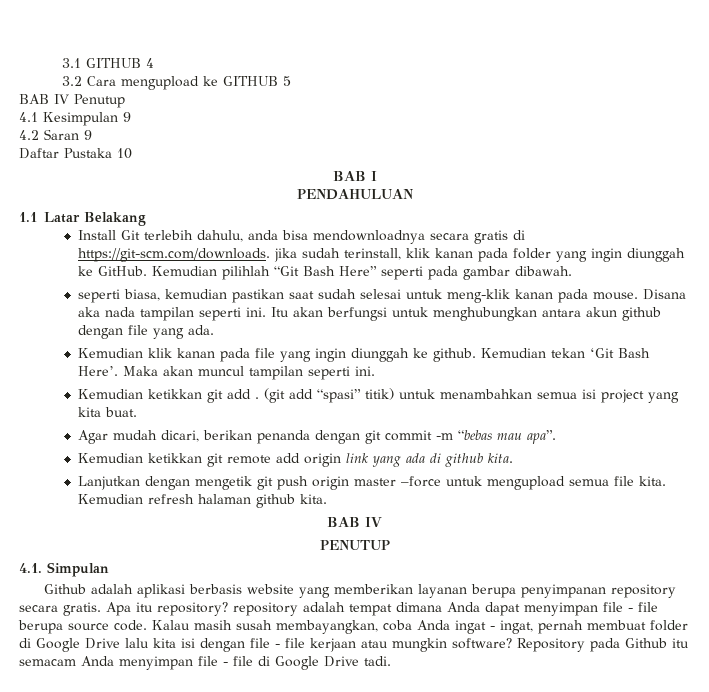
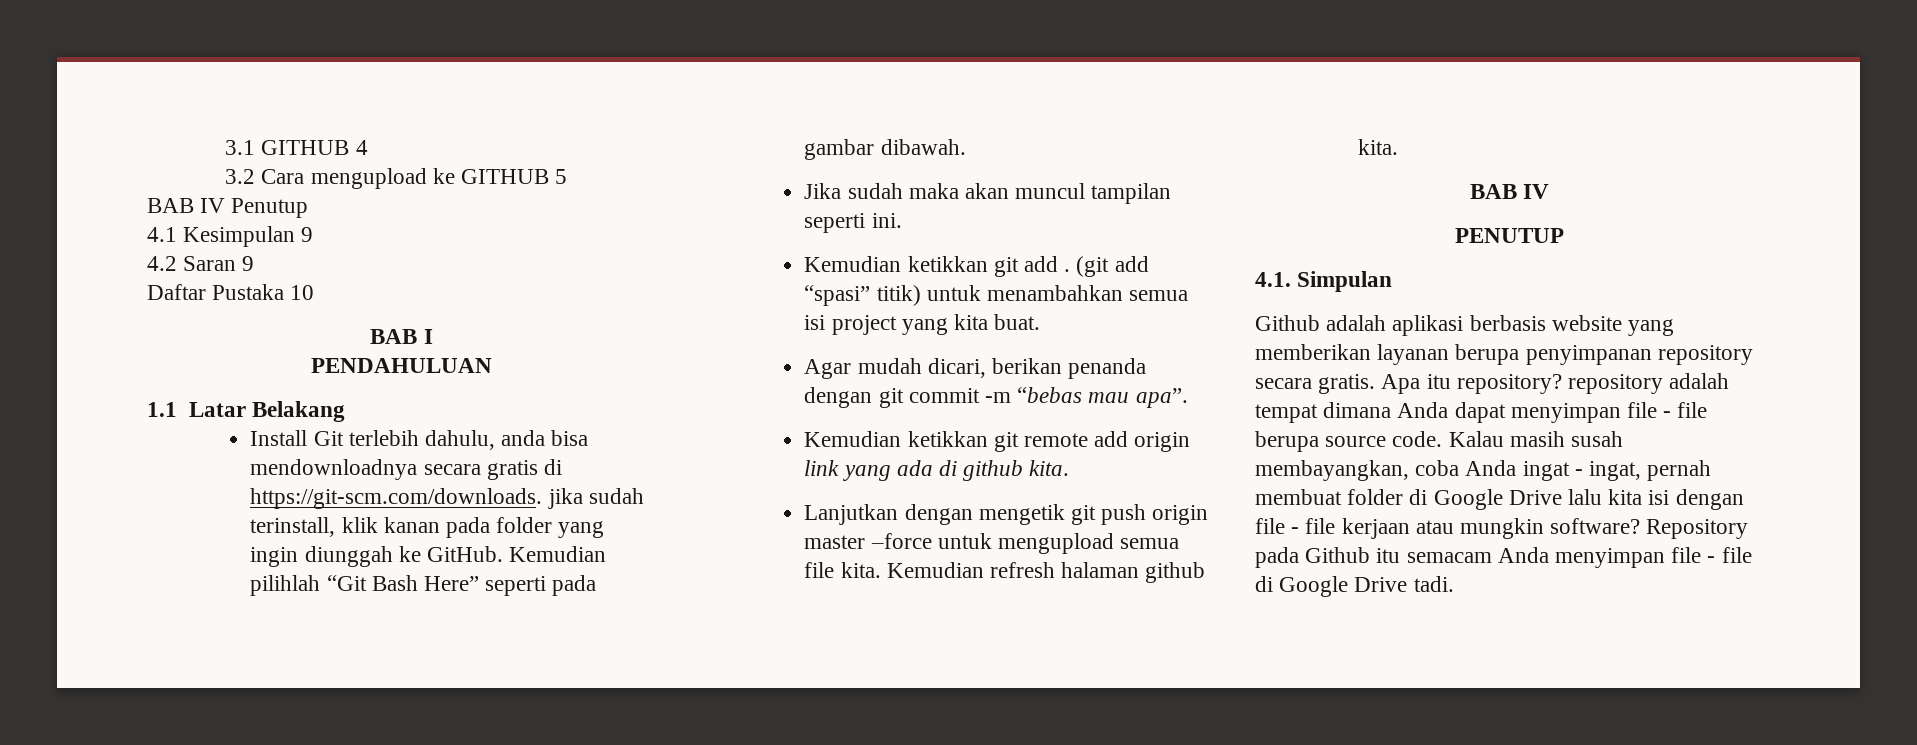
[77,289,686,303] [77,307,661,321] [77,325,214,339] [77,348,650,362] [77,366,158,376] seperti biasa, kemudian pastikan saat sudah selesai untuk meng-klik kanan pada mouse. Disana aka nada tampilan seperti ini. Itu akan berfungsi untuk menghubungkan antara akun github dengan file yang ada. // Kemudian klik kanan pada file yang ingin diunggah ke github. Kemudian tekan ‘Git Bash Here’. Maka -> [804,183,959,199] Jika sudah maka

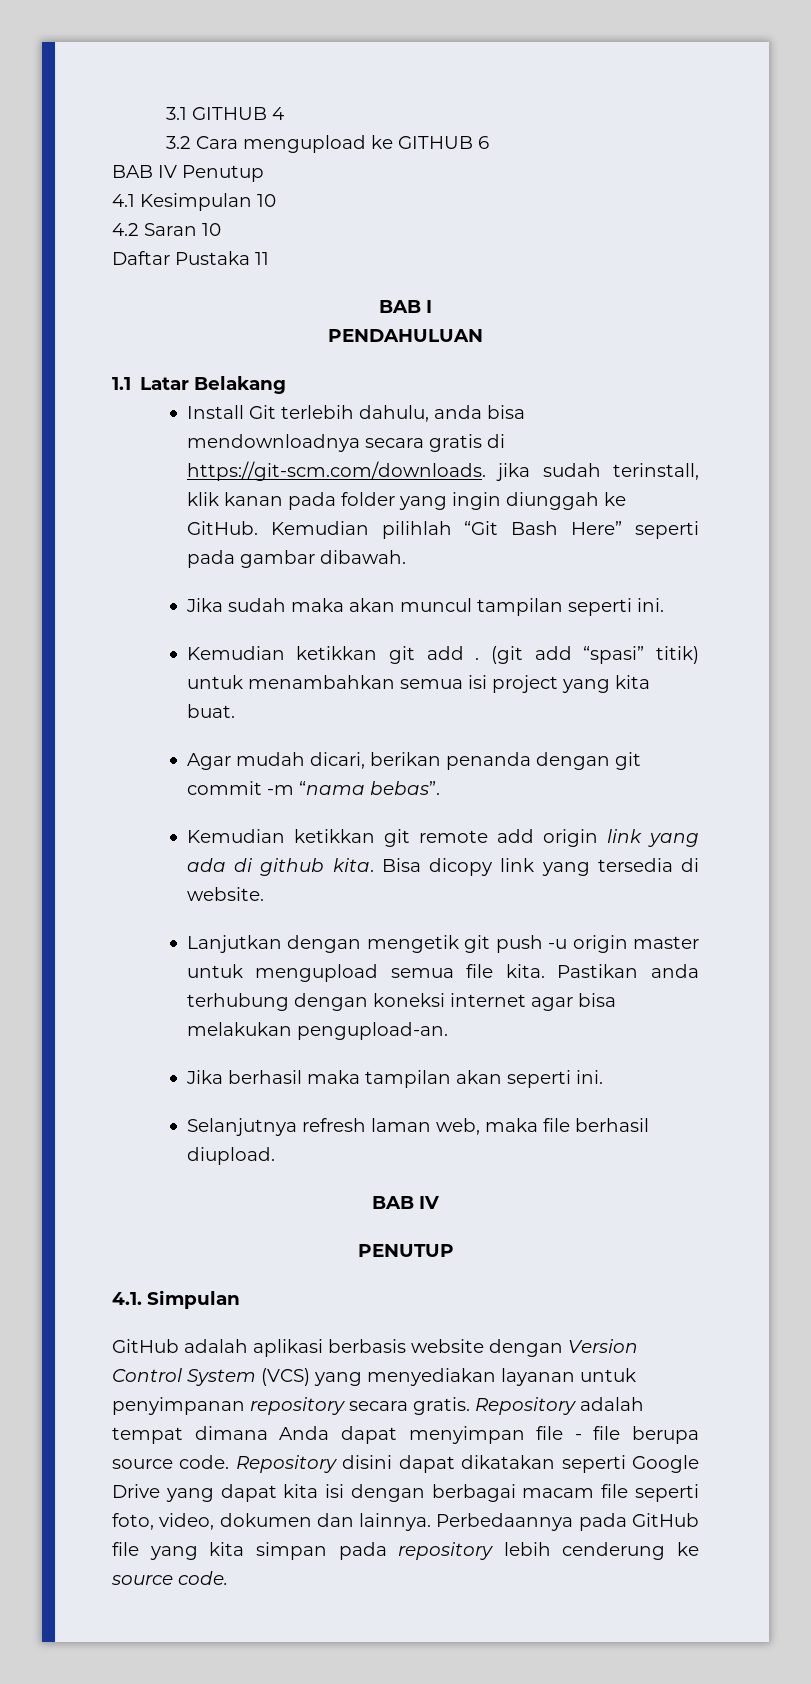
[555,169,568,184] 5 -> [478,136,490,149] 6
[301,227,314,242] 9 -> [257,194,276,207] 10
[242,256,255,271] 9 -> [202,223,221,236] 10
[290,285,315,300] 10 -> [255,252,269,265] 11
[1017,387,1188,408] “bebas mau apa”. -> [298,781,440,795] “nama bebas”.
(1070, 468) none -> [381,858,699,876] [186,887,264,901] Bisa dicopy link yang tersedia di website.
(1147, 514) none -> [548,939,568,949] -u
[870,533,932,549] –force -> (699, 942) none
[886,562,1206,583] [1358,139,1399,155] Kemudian refresh halaman github kita. -> [557,964,699,978] [186,993,616,1011] [186,1022,448,1040] [185,1070,603,1088] [186,1118,649,1136] [186,1147,275,1165] Pastikan anda terhubung dengan koneksi internet agar bisa melakukan pengupload-an. // Jika berhasil maka tampilan akan seperti ini. // Selanjutnya refresh laman web, maka file berhasil diupload.
[1255,315,1320,331] Github -> [112,1339,179,1353] GitHub
[1628,319,1675,336] [1255,344,1753,365] [1255,374,1664,394] yang memberikan layanan berupa penyimpanan repository secara gratis. Apa itu repository? repository -> [489,1339,638,1357] [112,1368,636,1386] [112,1397,576,1415] dengan Version Control System (VCS) yang menyediakan layanan untuk penyimpanan repository secara gratis. Repository
[1448,431,1624,447] [1255,460,1712,481] [1255,489,1744,510] [1255,518,1749,539] [1255,547,1752,568] [1255,576,1454,597] Kalau masih susah membayangkan, coba Anda ingat - ingat, pernah membuat folder di Google Drive lalu kita isi dengan file - file kerjaan atau mungkin software? Repository pada Github itu semacam Anda menyimpan file - file di Google Drive tadi. -> [235,1455,700,1473] [112,1484,699,1502] [112,1513,699,1531] [112,1542,699,1560] [111,1571,228,1585] Repository disini dapat dikatakan seperti Google Drive yang dapat kita isi dengan berbagai macam file seperti foto, video, dokumen dan lainnya. Perbedaannya pada GitHub file yang kita simpan pada repository lebih cenderung ke source code.

